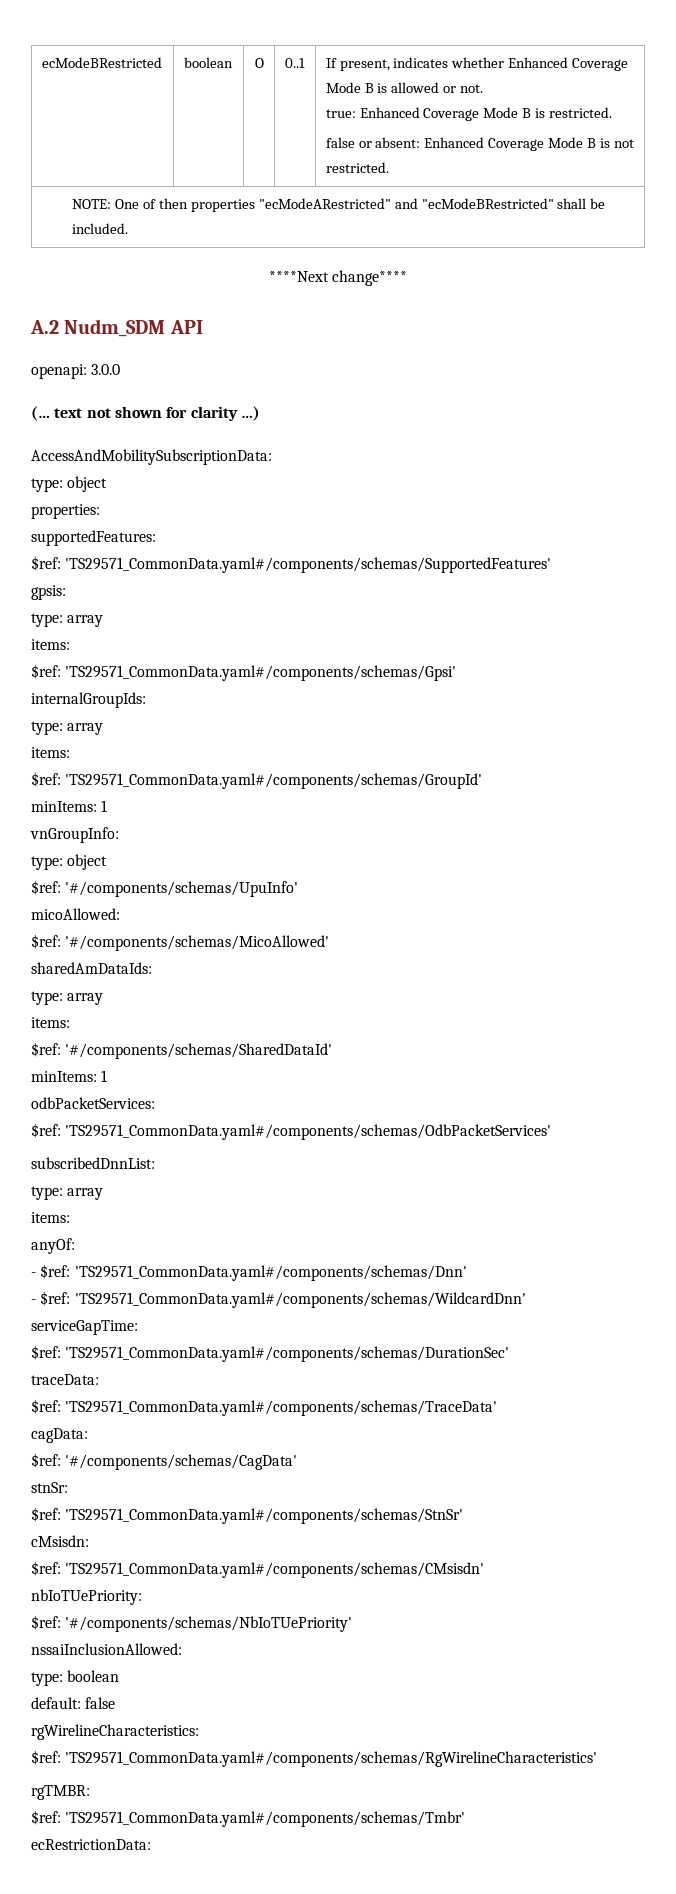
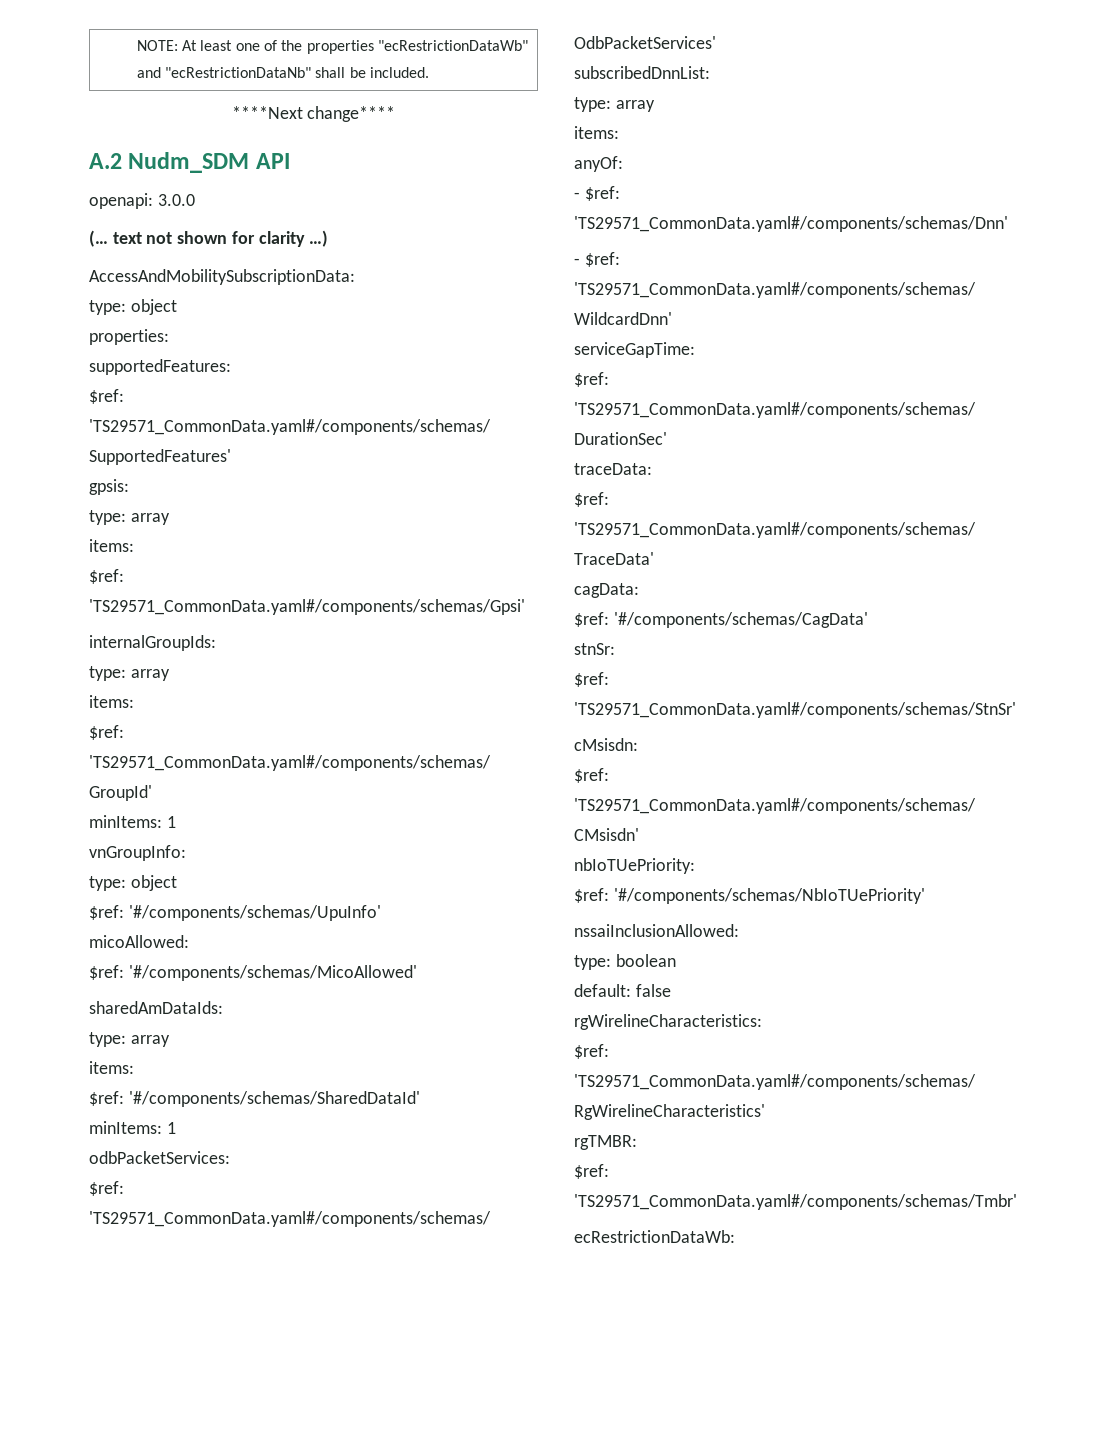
[41,57,162,68] [183,57,233,68] [254,58,264,68] [284,58,305,68] [325,57,629,71] [325,82,484,93] [325,107,613,121] [325,137,634,151] [325,162,389,173] [72,198,554,212] ecModeBRestricted | boolean | O | 0..1 | If present, indicates whether Enhanced Coverage Mode B is allowed or not. // true: Enhanced Coverage Mode B is restricted. // false or absent: Enhanced Coverage Mode B is not restricted. // NOTE: One of then properties "ecModeARestricted" and "ecModeBRestricted" -> [136,40,528,54] [136,67,311,78] NOTE: At least one of the properties "ecRestrictionDataWb" and "ecRestrictionDataNb"
[31,1839,151,1850] ecRestrictionData: -> [574,1230,735,1243] ecRestrictionDataWb:

